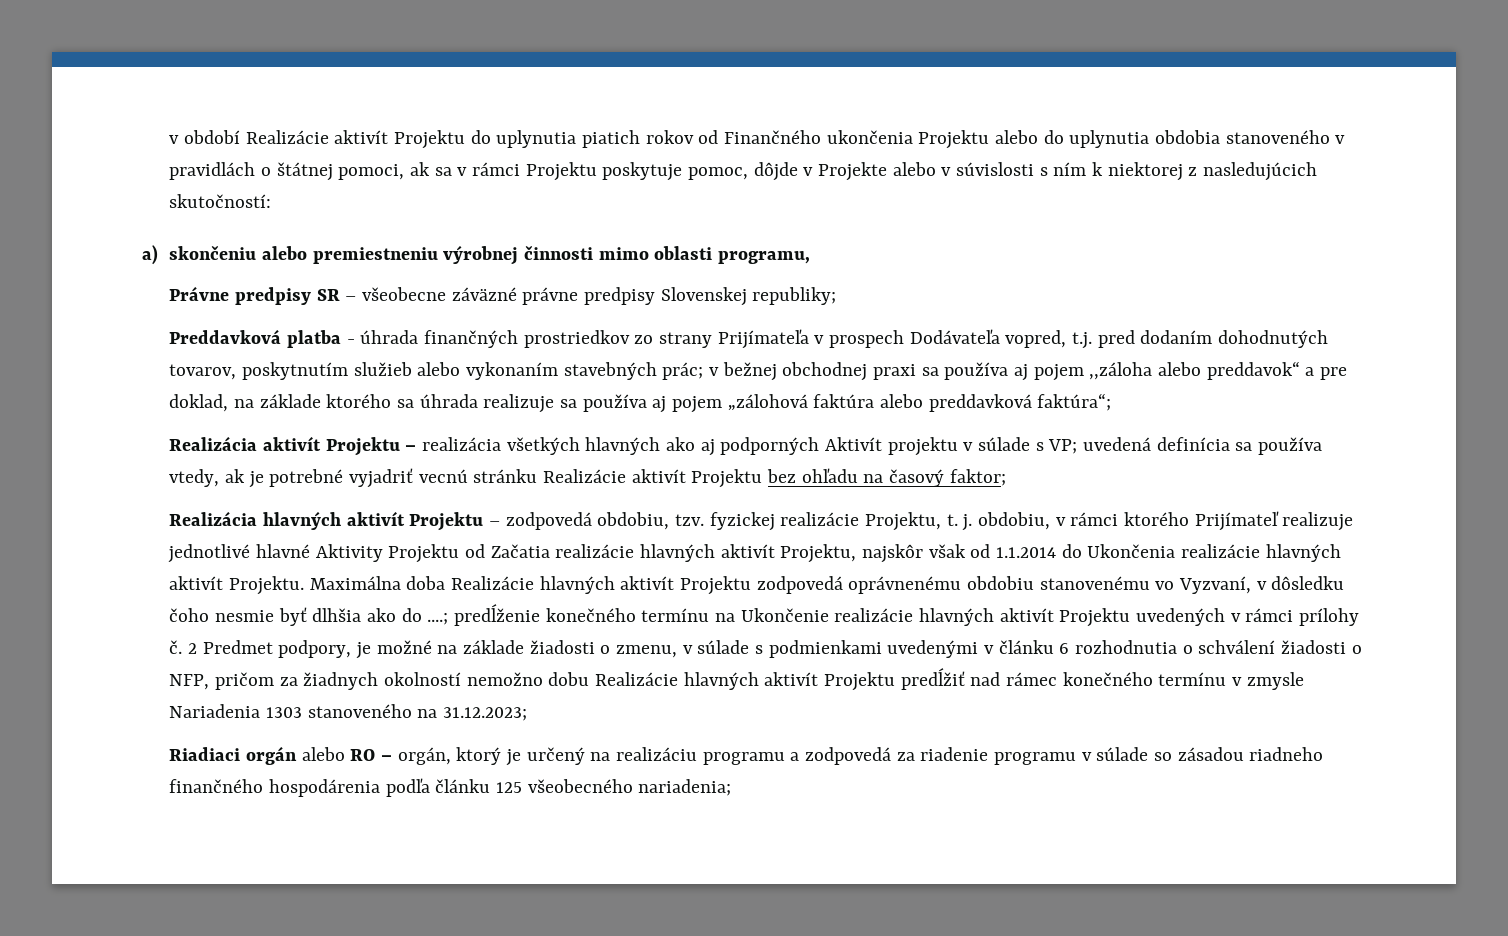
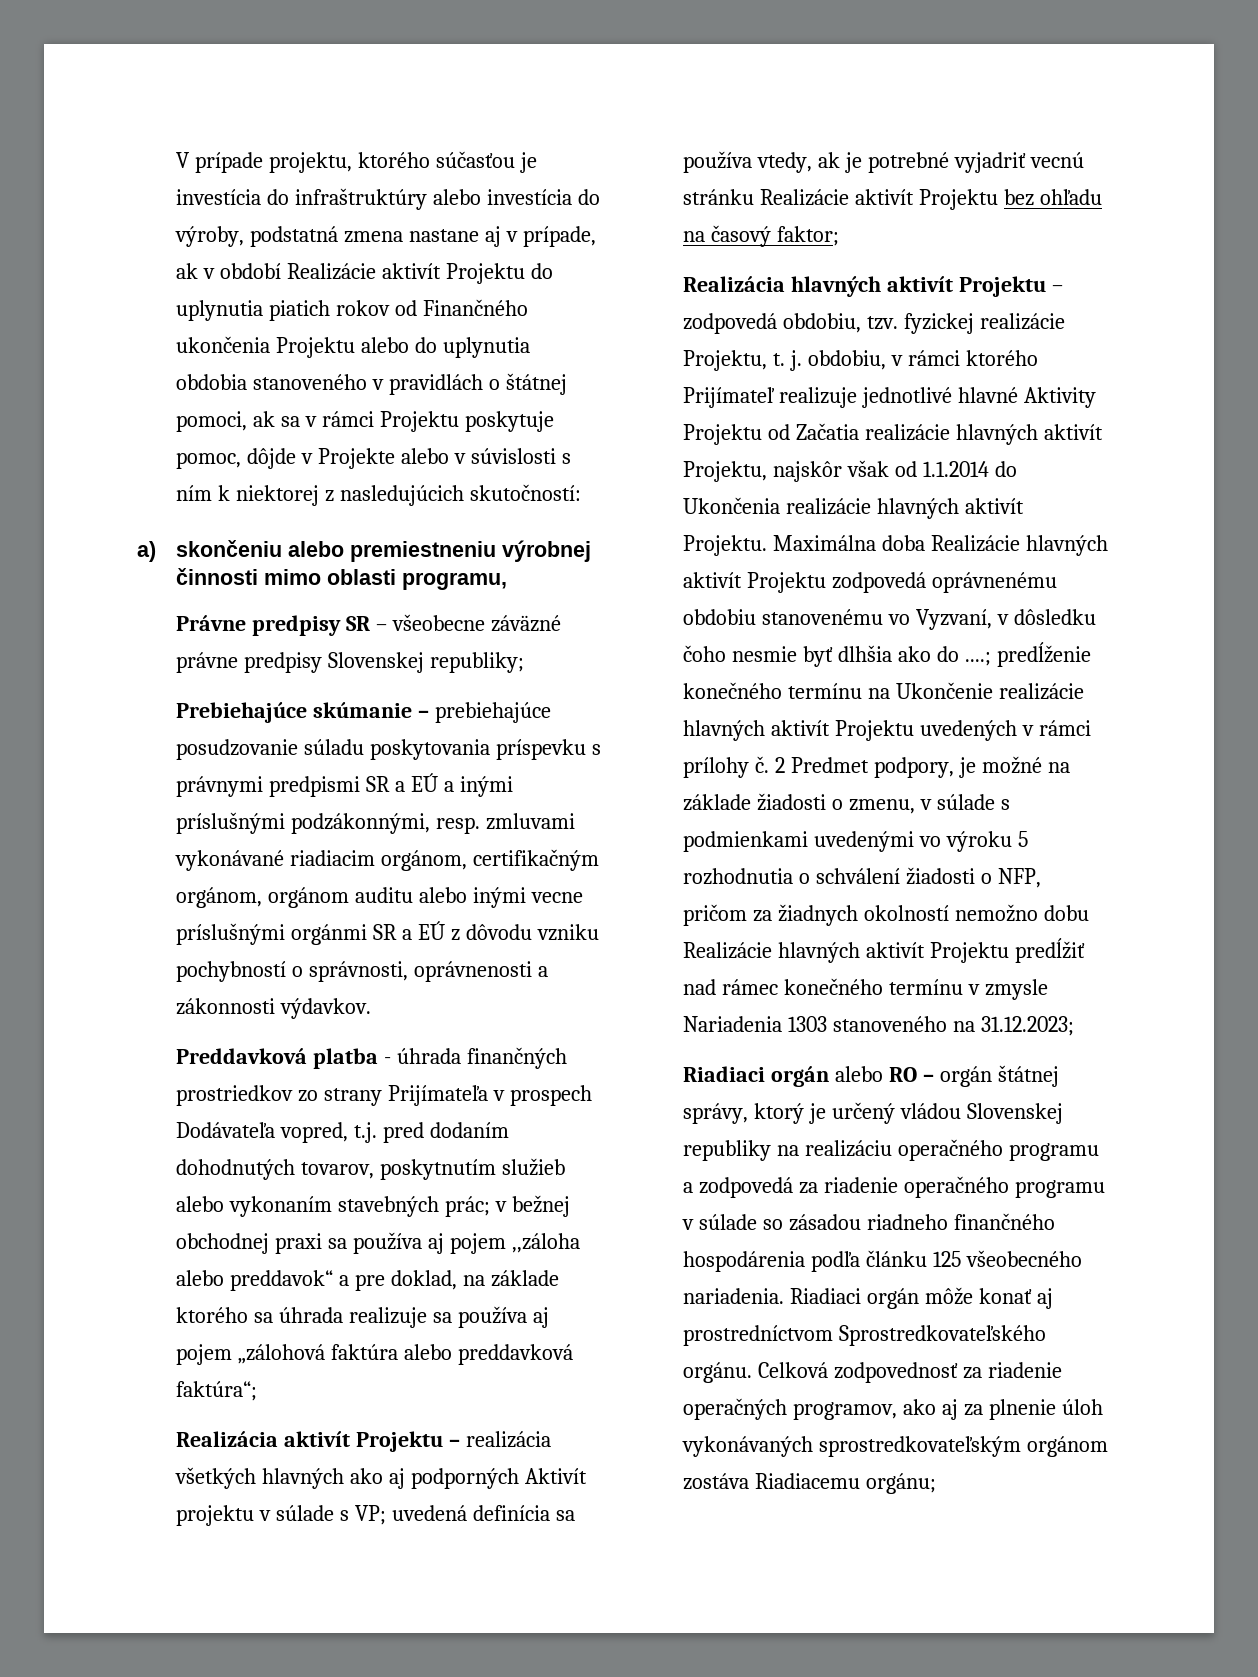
(169, 139) none -> [176,151,538,173] [176,188,601,210] [175,226,597,247] [176,263,199,279] V prípade projektu, ktorého súčasťou je investícia do infraštruktúry alebo investícia do výroby, podstatná zmena nastane aj v prípade, ak
(837, 296) none -> [176,702,552,723] [176,739,602,760] [176,773,514,797] [176,812,576,834] [175,849,600,871] [176,887,584,908] [176,921,599,945] [176,961,549,982] [176,998,372,1019] // Prebiehajúce skúmanie – prebiehajúce posudzovanie súladu poskytovania príspevku s právnymi predpismi SR a EÚ a inými príslušnými podzákonnými, resp. zmluvami vykonávané riadiacim orgánom, certifikačným orgánom, orgánom auditu alebo inými vecne príslušnými orgánmi SR a EÚ z dôvodu vzniku pochybností o správnosti, oprávnenosti a zákonnosti výdavkov.
[984,640,1070,654] v článku 6 -> [919,831,1029,852] vo výroku 5
[397,747,585,766] orgán, ktorý je určený -> [940,1065,1060,1087] [683,1102,1064,1124] [683,1140,772,1161] orgán štátnej správy, ktorý je určený vládou Slovenskej republiky
(698, 754) none -> [898,1139,1004,1161] operačného
(989, 754) none -> [904,1176,1010,1198] operačného
[638,779,732,796] nariadenia; -> [683,1287,1054,1309] [683,1325,1047,1346] [683,1362,1063,1383] [683,1398,1104,1420] [682,1436,1109,1457] [683,1473,937,1494] nariadenia. Riadiaci orgán môže konať aj prostredníctvom Sprostredkovateľského orgánu. Celková zodpovednosť za riadenie operačných programov, ako aj za plnenie úloh vykonávaných sprostredkovateľským orgánom zostáva Riadiacemu orgánu;

